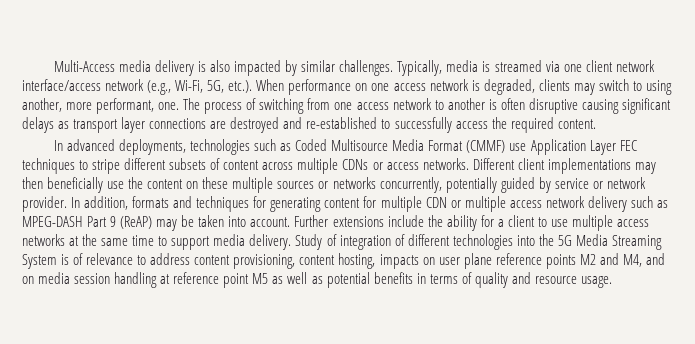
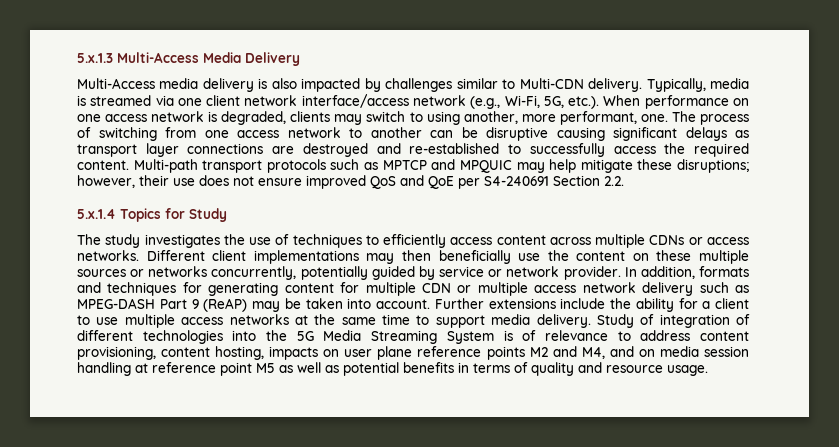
(53, 66) none -> [77,52,300,66] 5.x.1.3 Multi-Access Media Delivery //
[301,60,394,76] similar challenges. -> [385,78,643,92] challenges similar to Multi-CDN delivery.
[488,98,525,110] is often -> [430,127,478,138] can be
[53,139,637,155] [22,158,221,174] // In advanced deployments, technologies such as Coded Multisource Media Format (CMMF) use Application Layer FEC techniques to stripe different subsets of -> [133,159,750,173] [77,175,624,189] [77,208,227,222] [77,234,493,248] Multi-path transport protocols such as MPTCP and MPQUIC may help mitigate these disruptions; however, their use does not ensure improved QoS and QoE per S4-240691 Section 2.2. // 5.x.1.4 Topics for Study // The study investigates the use of techniques to efficiently access

